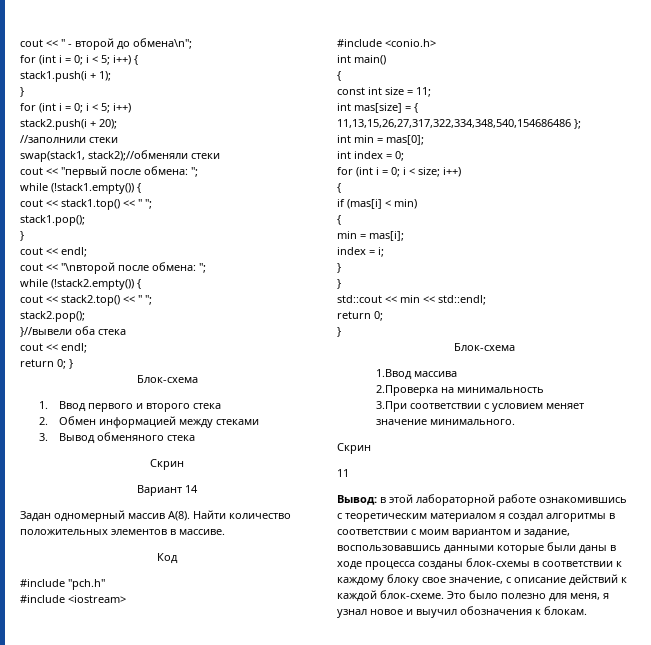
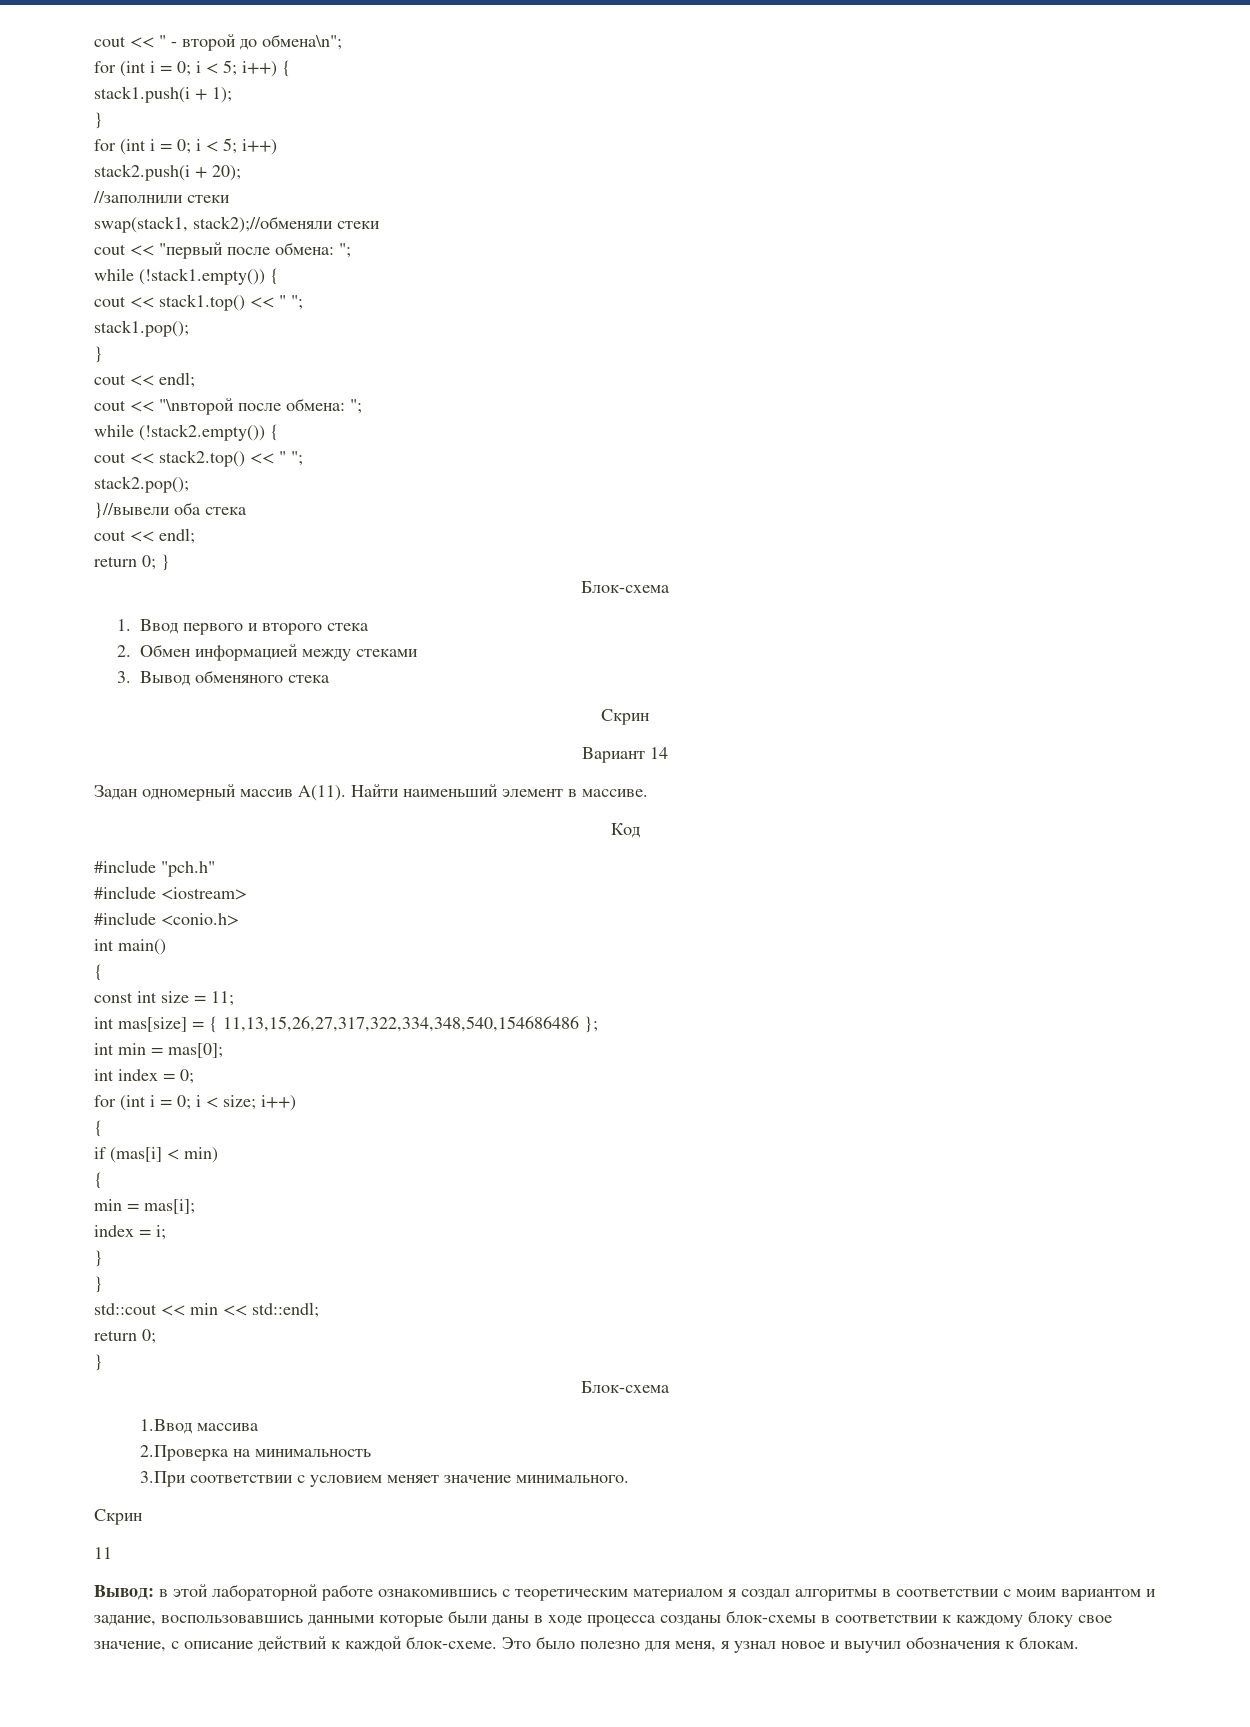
[168,510,291,521] [20,529,167,535] А(8). Найти количество положительных элементов -> [298,784,563,801] А(11). Найти наименьший элемент

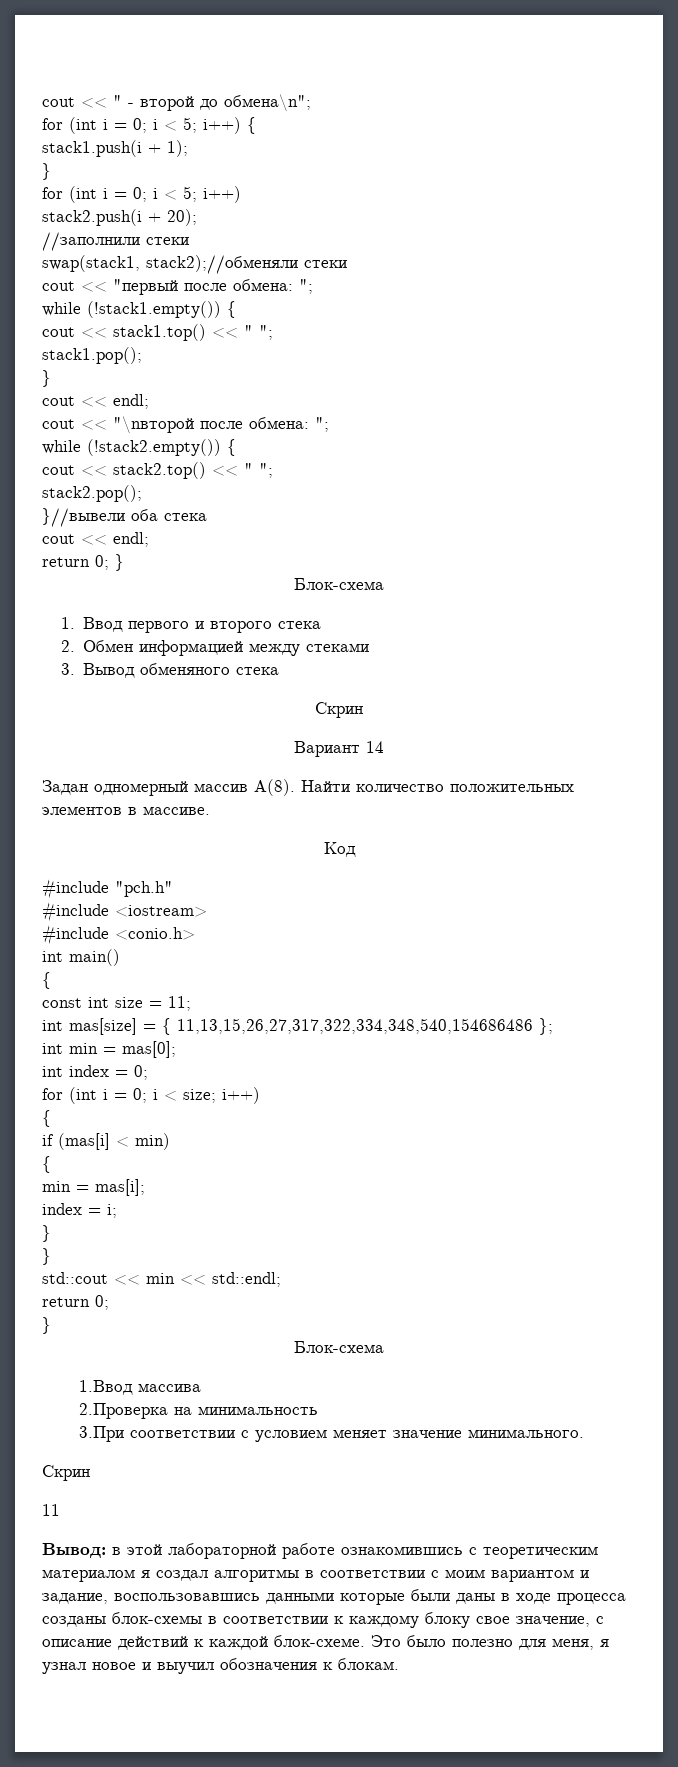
[298,784,563,801] А(11). Найти наименьший элемент -> [254,779,574,796] [42,806,122,815] А(8). Найти количество положительных элементов

